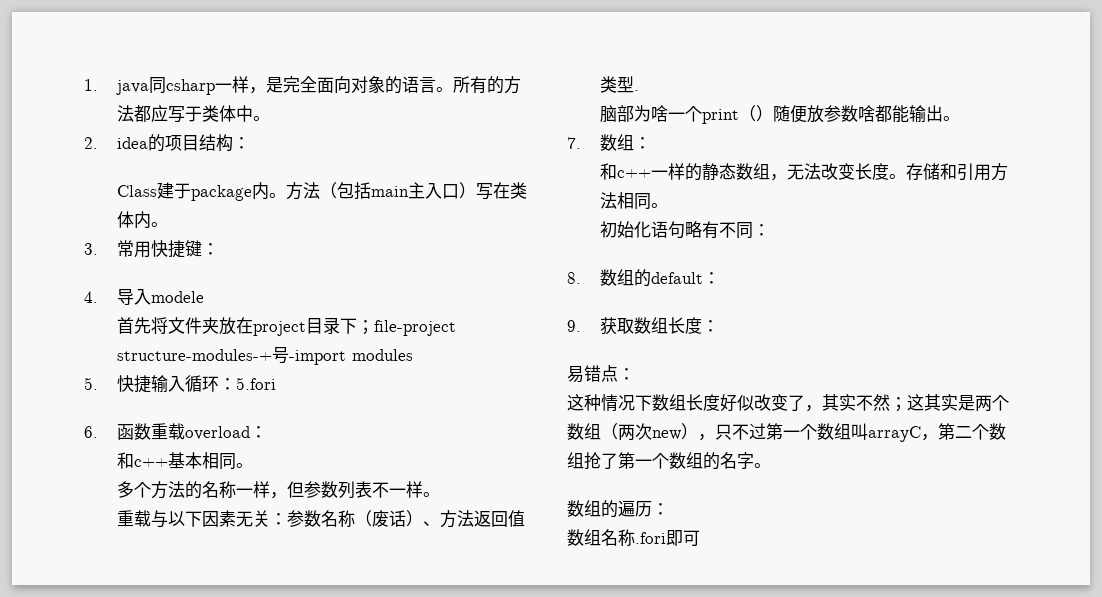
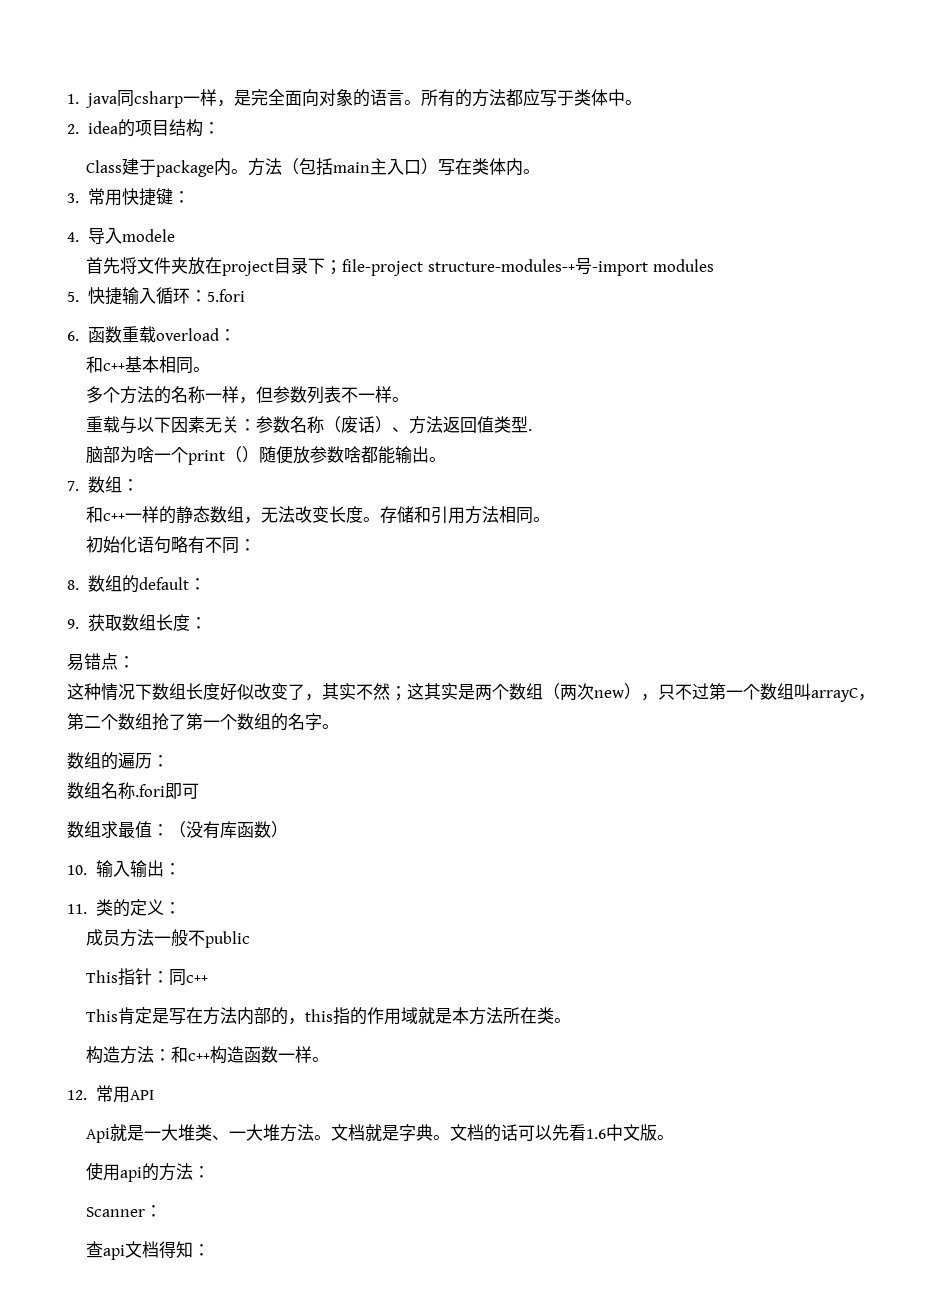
(700, 538) none -> [67,821,288,839] [67,860,181,878] [67,899,181,917] [86,929,251,948] [86,968,209,986] [86,1007,572,1025] [86,1046,330,1064] [67,1085,154,1103] [86,1124,675,1143] [86,1162,211,1182] [86,1205,163,1217] [86,1241,211,1260] // 数组求最值：（没有库函数） // 10.输入输出： // 11.类的定义： // 成员方法一般不public // This指针：同c++ // This肯定是写在方法内部的，this指的作用域就是本方法所在类。 // 构造方法：和c++构造函数一样。 // 12.常用API // Api就是一大堆类、一大堆方法。文档就是字典。文档的话可以先看1.6中文版。 // 使用api的方法： // Scanner： // 查api文档得知：

